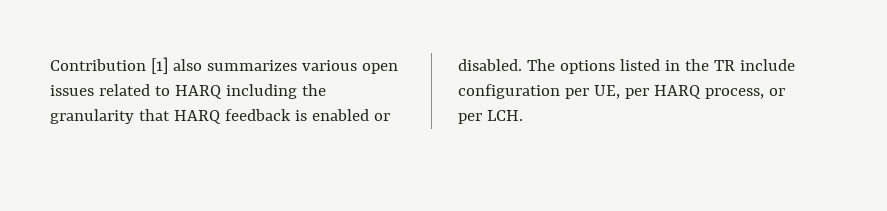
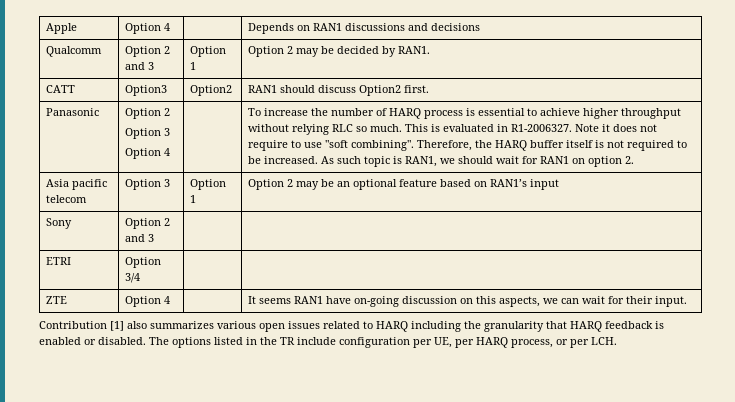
(50, 65) none -> [46,23,78,34] [125,23,171,34] [248,23,481,34] [46,46,103,57] [125,46,171,57] [125,62,155,70] [190,46,227,57] [190,62,197,70] [248,46,431,57] [46,85,76,93] [125,85,168,96] [190,85,233,96] [248,85,430,96] [46,108,100,116] [125,108,171,119] [125,128,171,139] [125,148,171,159] [248,108,682,119] [248,124,658,135] [248,140,688,151] [248,156,635,167] [46,179,108,190] [46,195,88,203] [125,179,171,190] [190,179,227,190] [190,195,197,203] [248,179,560,190] [46,218,73,229] [125,218,171,229] [125,234,155,242] [46,257,72,265] [125,257,162,268] [125,273,141,283] [46,296,68,304] [125,296,171,307] [248,296,688,307] Apple | Option 4 | | Depends on RAN1 discussions and decisions // Qualcomm | Option 2 and 3 | Option 1 | Option 2 may be decided by RAN1. // CATT | Option3 | Option2 | RAN1 should discuss Option2 first. // Panasonic | Option 2 // Option 3 // Option 4 | | To increase the number of HARQ process is essential to achieve higher throughput without relying RLC so much. This is evaluated in R1-2006327. Note it does not require to use "soft combining". Therefore, the HARQ buffer itself is not required to be increased. As such topic is RAN1, we should wait for RAN1 on option 2. // Asia pacific telecom | Option 3 | Option 1 | Option 2 may be an optional feature based on RAN1’s input // Sony | Option 2 and 3 | | // ETRI | Option 3/4 | | // ZTE | Option 4 | | It seems RAN1 have on-going discussion on this aspects, we can wait for their input. //

